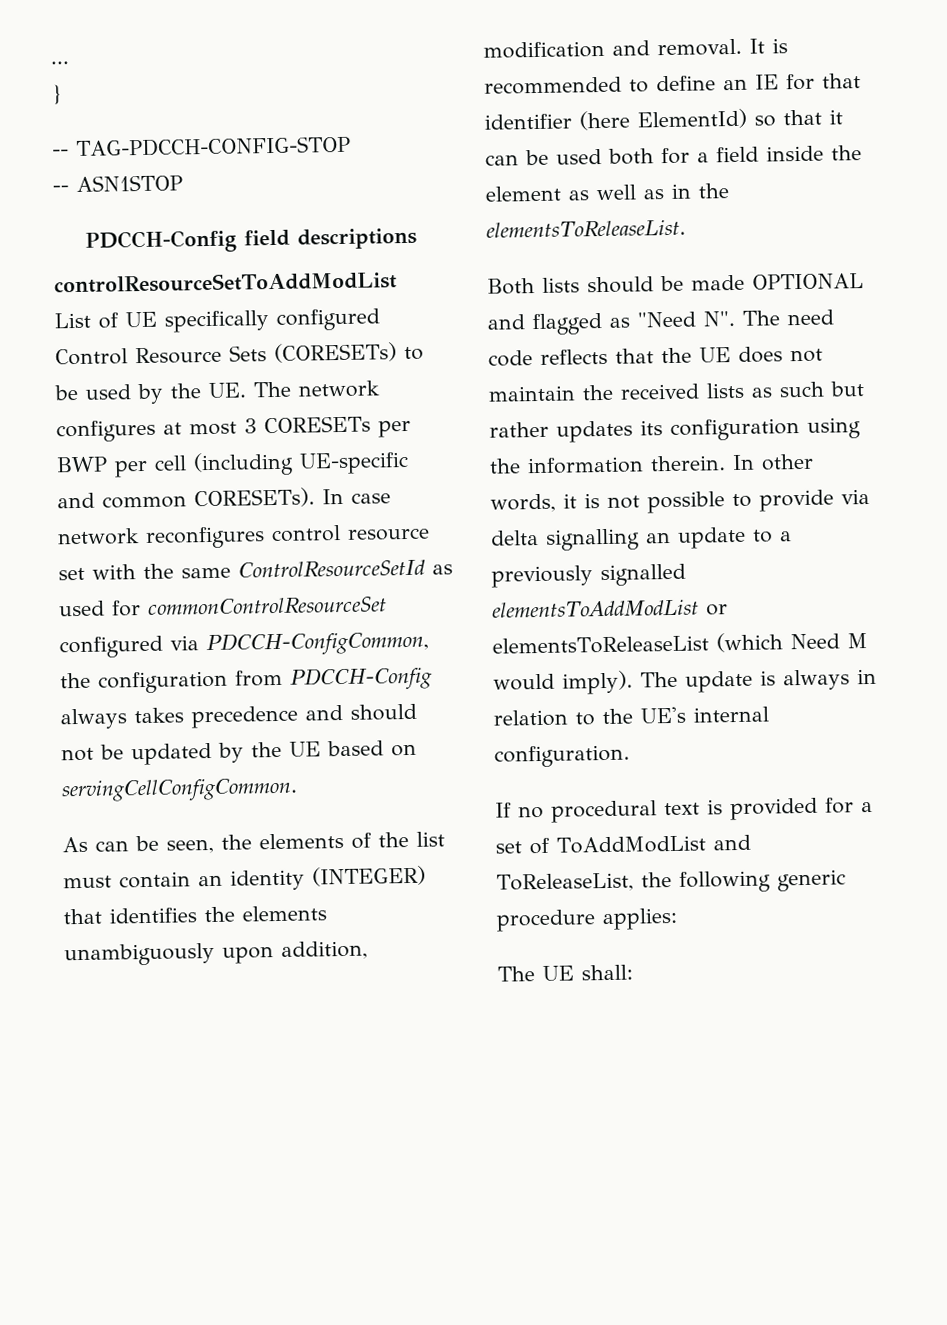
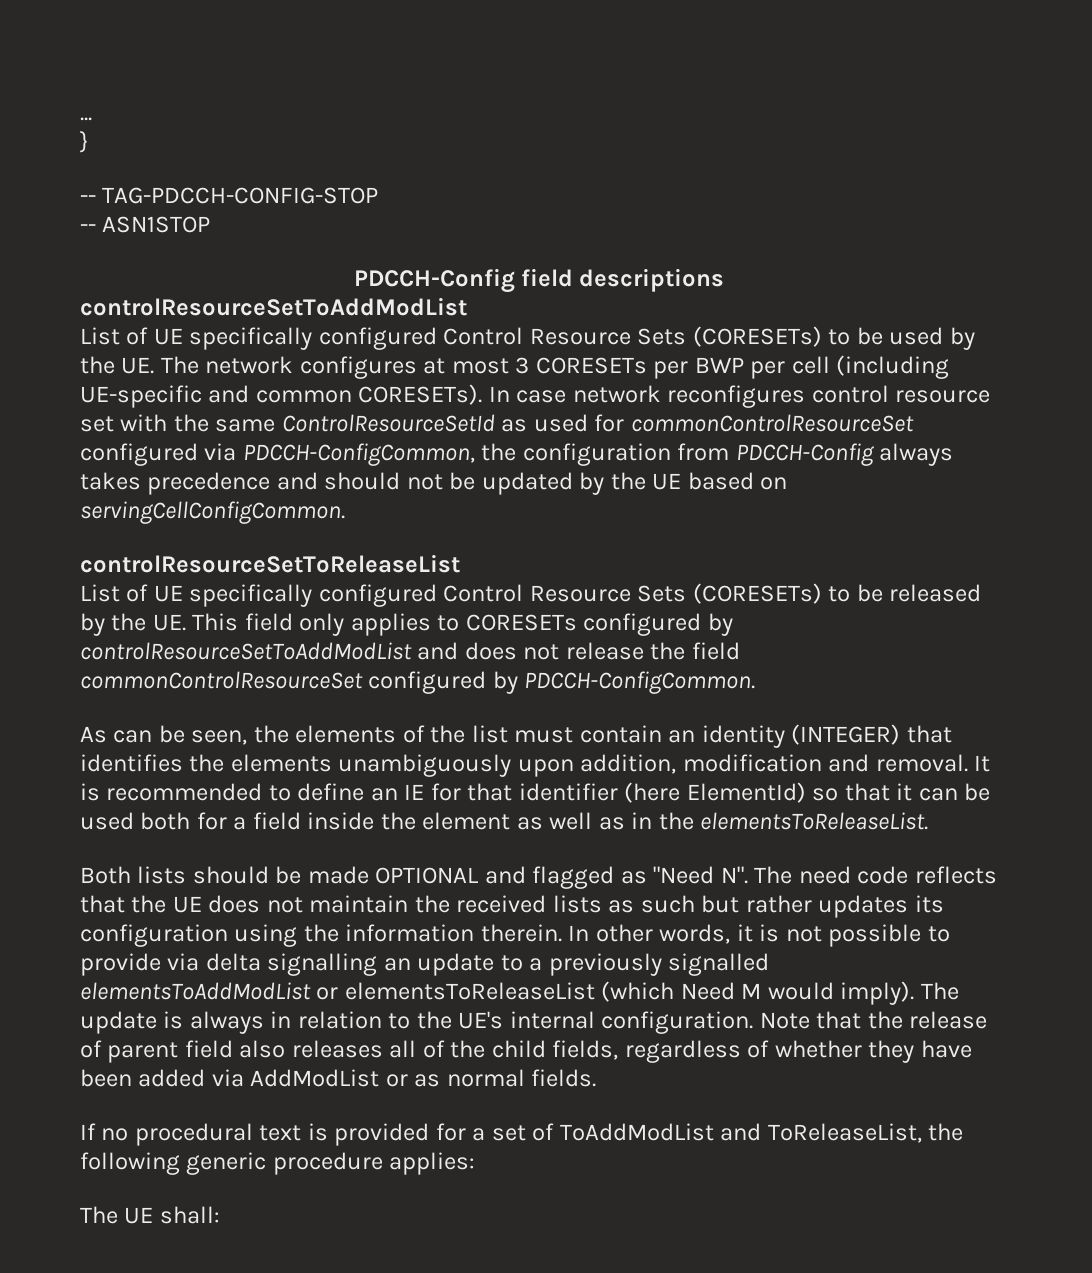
(298, 790) none -> [80,554,460,573] [80,583,982,607] [80,613,733,636] [80,642,740,660] [80,671,756,694] // controlResourceSetToReleaseList // List of UE specifically configured Control Resource Sets (CORESETs) to be released by the UE. This field only applies to CORESETs configured by controlResourceSetToAddModList and does not release the field commonControlResourceSet configured by PDCCH-ConfigCommon.
(630, 756) none -> [759,1011,988,1029] [80,1040,972,1063] [80,1069,597,1087] Note that the release of parent field also releases all of the child fields, regardless of whether they have been added via AddModList or as normal fields.

